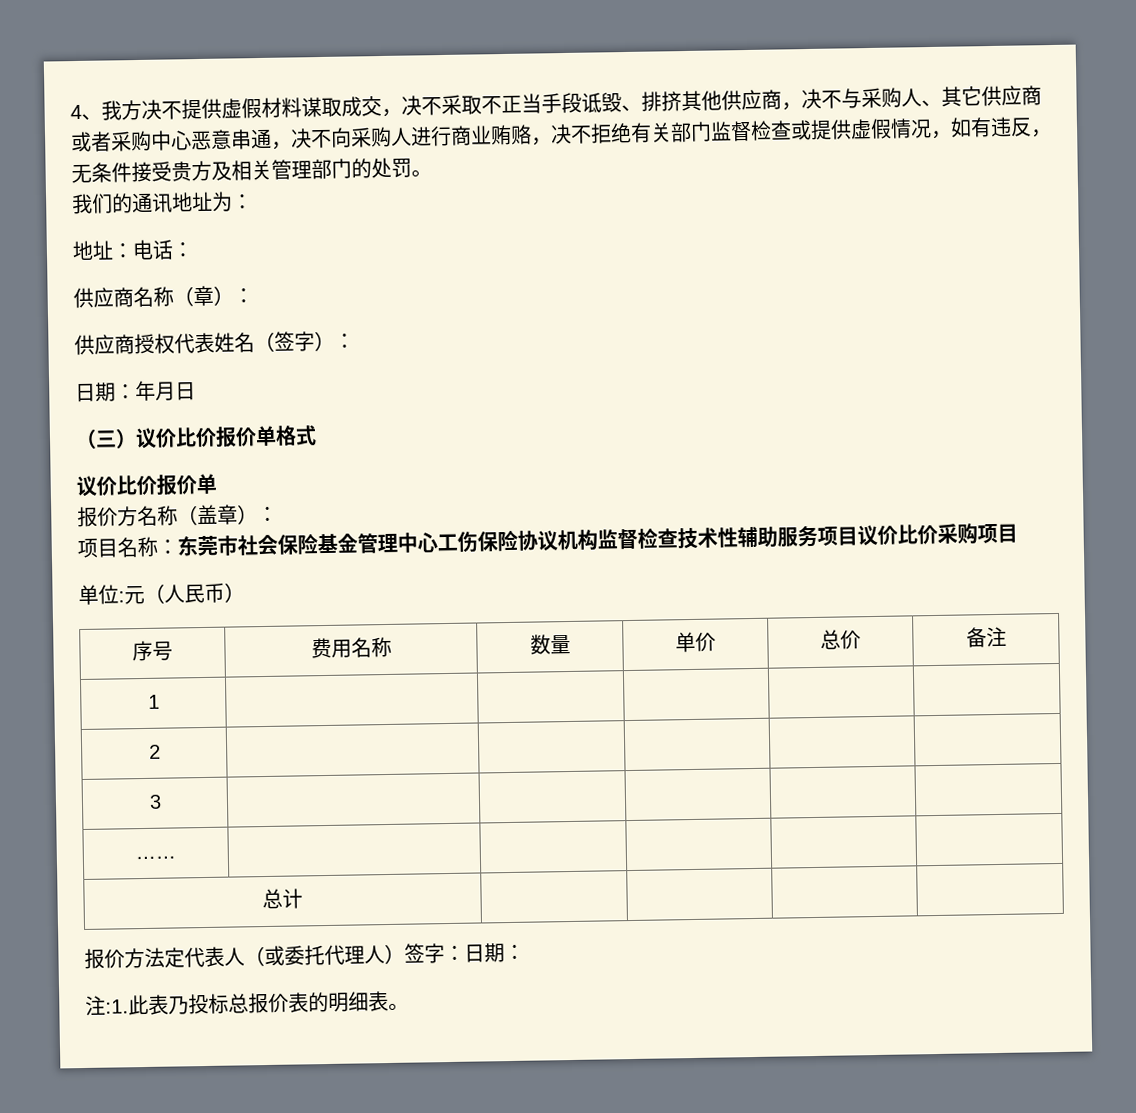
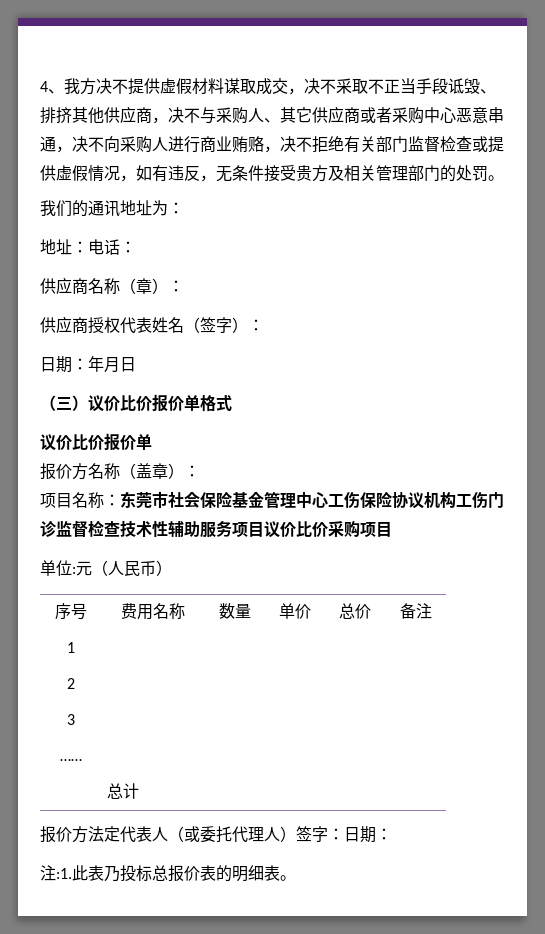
(598, 540) none -> [456,492,504,509] [40,520,57,537] 工伤门诊

